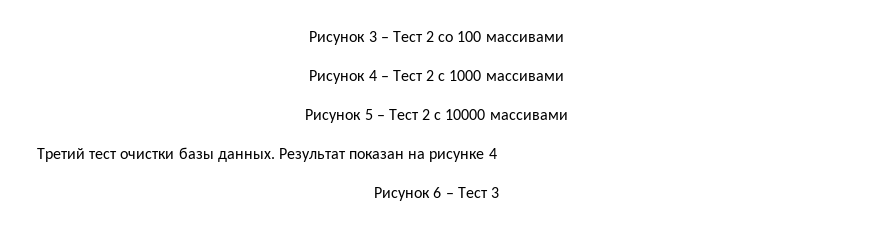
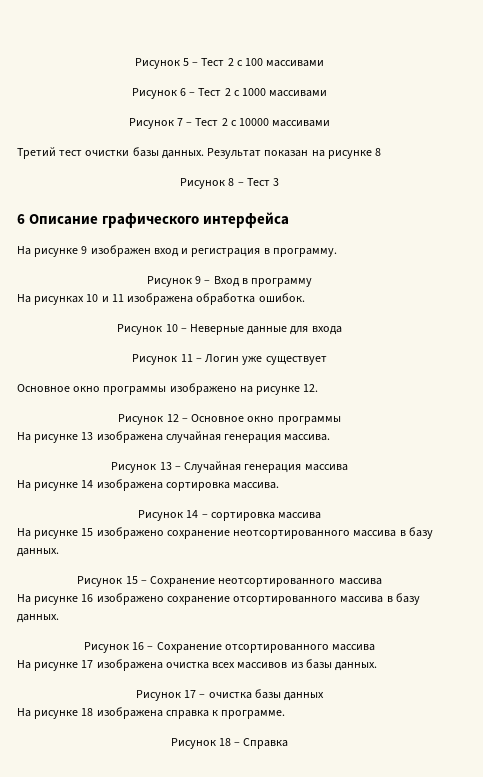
[309,31,454,45] Рисунок 3 – Тест 2 со -> [134,58,243,69] Рисунок 5 – Тест 2 с
[368,70,377,81] 4 -> [179,88,186,96] 6
[364,109,373,120] 5 -> [176,118,183,126] 7
[488,148,497,159] [374,187,442,201] 4 // Рисунок 6 -> [375,148,382,156] [180,178,235,189] 8 // Рисунок 8
(499, 192) none -> [17,212,290,228] [17,245,337,257] [146,276,313,287] [17,293,305,305] [117,324,342,335] [132,354,327,365] [17,383,319,395] [118,414,341,425] [17,431,331,443] [111,461,348,473] [17,479,280,491] [138,510,321,521] [17,527,433,539] [17,548,59,557] [77,576,382,587] [17,593,420,605] [17,614,59,623] [83,642,376,653] [17,659,378,671] [135,689,325,701] [17,707,286,719] [170,738,289,749] // 6 Описание графического интерфейса // На рисунке 9 изображен вход и регистрация в программу. // Рисунок 9 – Вход в программу // На рисунках 10 и 11 изображена обработка ошибок. // Рисунок 10 – Неверные данные для входа // Рисунок 11 – Логин уже существует // Основное окно программы изображено на рисунке 12. // Рисунок 12 – Основное окно программы // На рисунке 13 изображена случайная генерация массива. // Рисунок 13 – Случайная генерация массива // На рисунке 14 изображена сортировка массива. // Рисунок 14 – сортировка массива // На рисунке 15 изображено сохранение неотсортированного массива в базу данных. // Рисунок 15 – Сохранение неотсортированного массива // На рисунке 16 изображено сохранение отсортированного массива в базу данных. // Рисунок 16 – Сохранение отсортированного массива // На рисунке 17 изображена очистка всех массивов из базы данных. // Рисунок 17 – очистка базы данных // На рисунке 18 изображена справка к программе. // Рисунок 18 – Справка

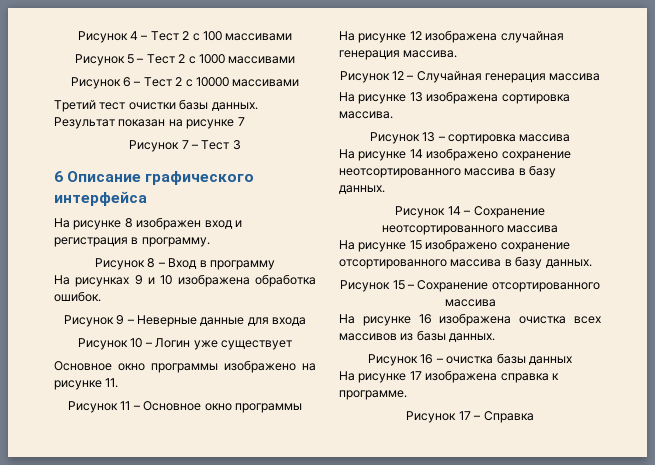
[134,58,189,69] Рисунок 5 -> [77,31,139,43] Рисунок 4
[179,88,186,96] 6 -> [127,54,135,64] 5
[176,118,183,126] 7 -> [123,77,132,87] 6
[375,148,382,156] [180,178,235,189] 8 // Рисунок 8 -> [237,117,245,126] [129,140,189,152] 7 // Рисунок 7
[81,246,88,254] 9 -> [124,218,133,228] 8
[195,276,202,284] 9 -> [147,258,156,268] 8
[86,294,124,302] 10 и 11 -> [134,275,173,285] 9 и 10
[165,324,178,332] 10 -> [116,315,125,325] 9
[180,354,193,362] 11 -> [130,338,143,348] 10
[303,384,319,392] [118,414,179,425] 12. // Рисунок 12 -> [105,378,119,388] [68,401,131,413] 11. // Рисунок 11
[81,432,94,440] 13 -> [409,31,422,40] 12
[159,462,172,470] 13 -> [391,71,404,80] 12
[81,480,94,488] 14 -> [409,92,423,102] 13
[186,510,199,518] 14 -> [422,132,436,142] 13
[81,528,94,536] 15 -> [409,149,423,158] 14
[125,576,138,584] 15 -> [447,206,461,215] 14
[81,594,94,602] 16 -> [409,240,422,250] 15
[132,642,145,650] 16 -> [392,280,405,290] 15
[81,660,94,668] 17 -> [418,314,432,324] 16
[184,690,197,698] 17 -> [420,354,434,364] 16
[81,708,94,716] 18 -> [409,371,422,380] 17
[218,738,231,746] 18 -> [458,411,471,420] 17

